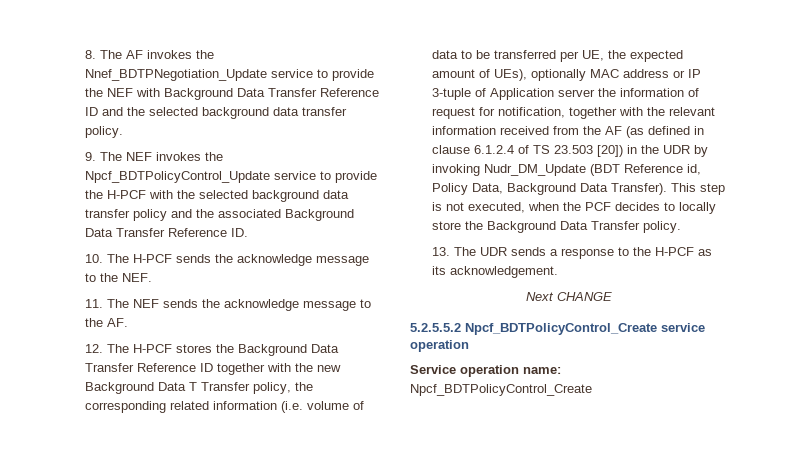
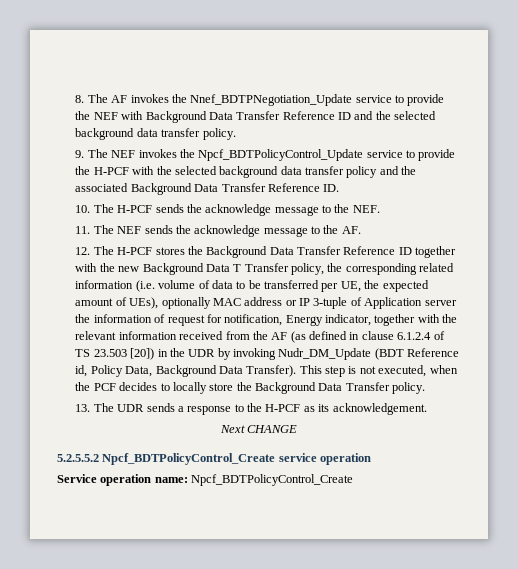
(566, 112) none -> [285,314,372,326] Energy indicator,

